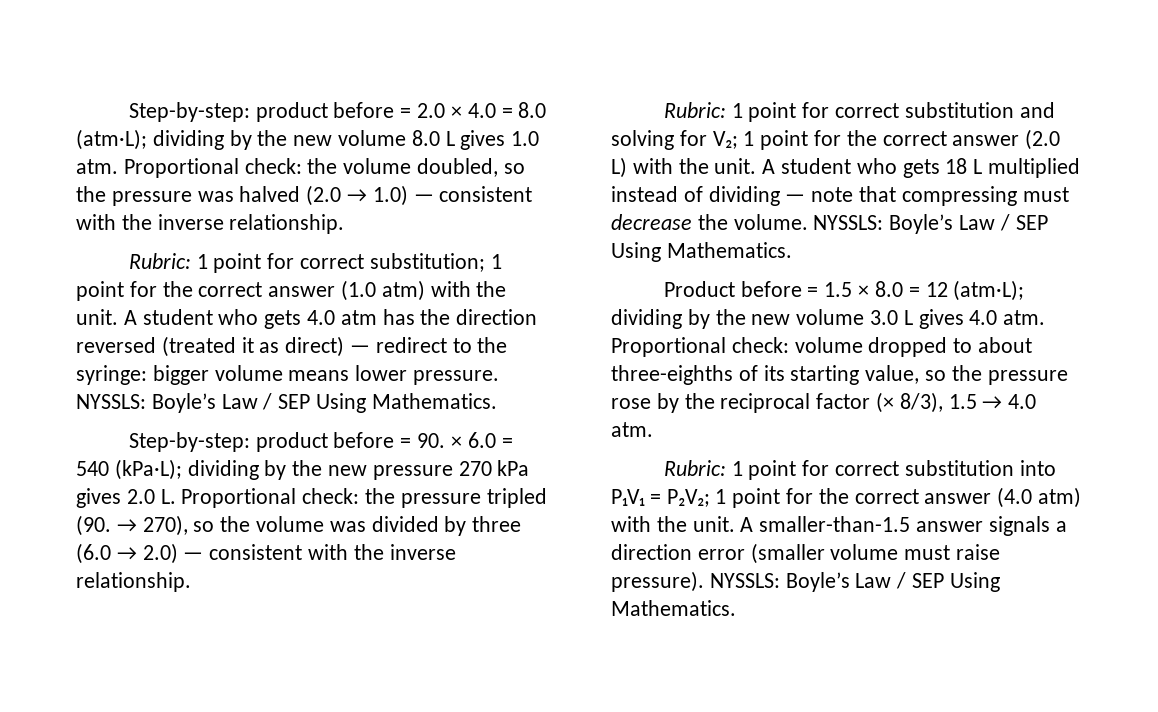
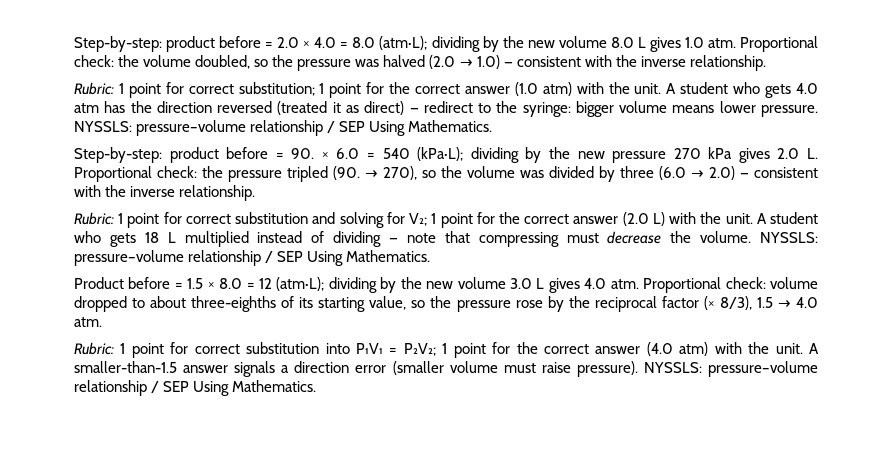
[151,393,258,413] Boyle’s Law -> [136,120,324,136] pressure–volume relationship
[889,214,996,234] Boyle’s Law -> [74,250,262,266] pressure–volume relationship
[785,572,892,592] Boyle’s Law -> [708,361,818,377] [74,380,147,396] pressure–volume relationship

